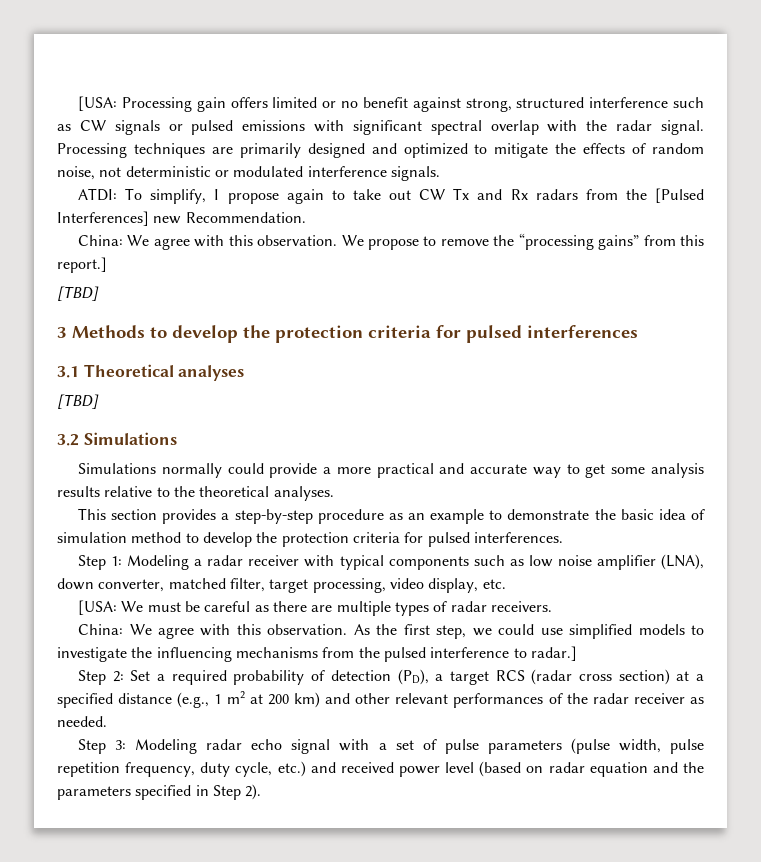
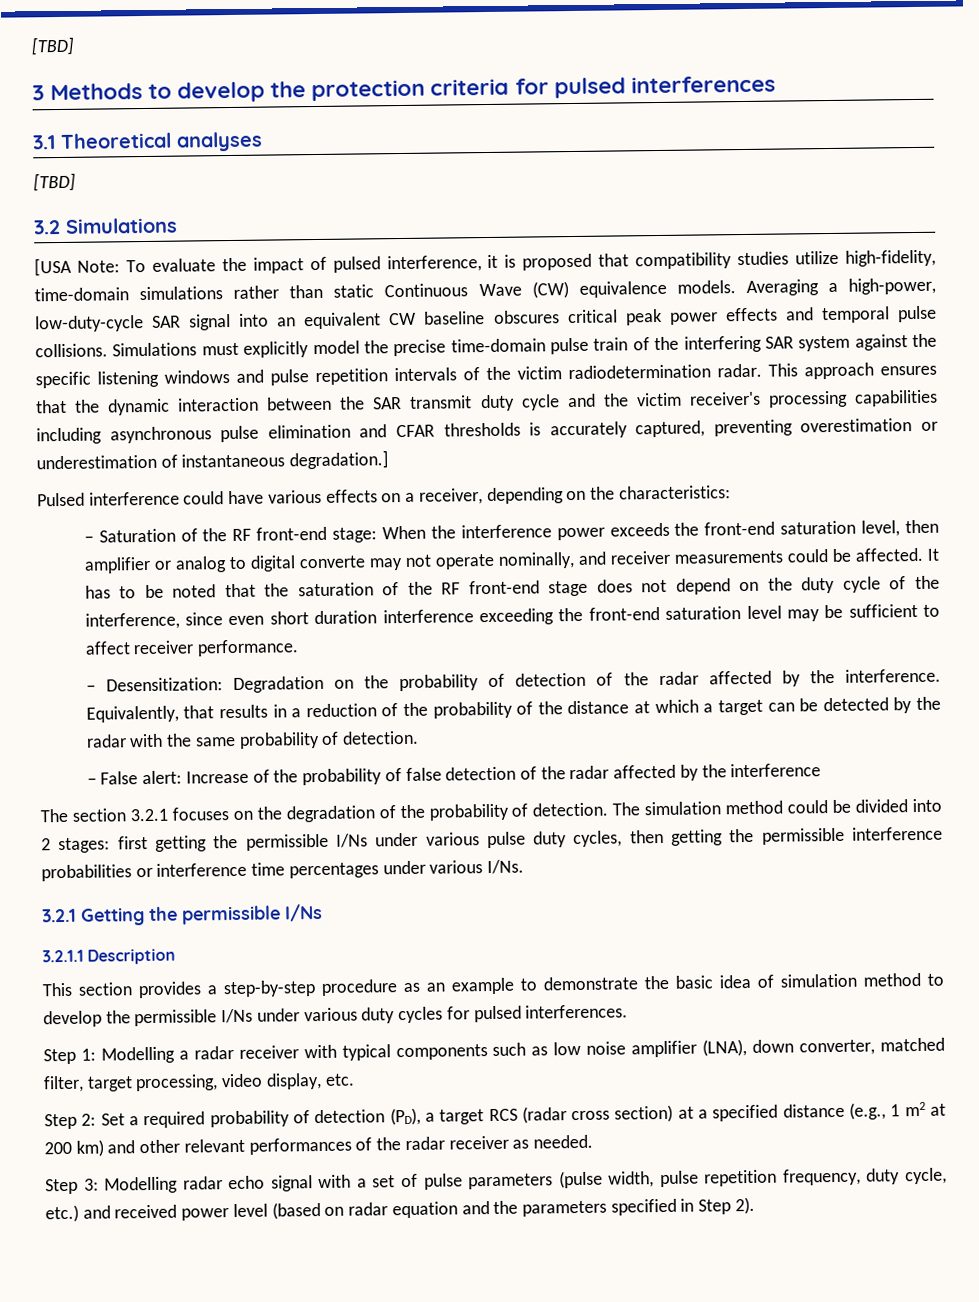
[78,96,704,112] [57,120,704,135] [57,143,704,158] [57,166,440,181] [78,188,704,204] [57,211,306,226] [78,233,704,250] [57,257,107,273] [USA: Processing gain offers limited or no benefit against strong, structured interference such as CW signals or pulsed emissions with significant spectral overlap with the radar signal. Processing techniques are primarily designed and optimized to mitigate the effects of random noise, not deterministic or modulated interference signals. // ATDI: To simplify, I propose again to take out CW Tx and Rx radars from the [Pulsed Interferences] new Recommendation. // China: We agree with this observation. We propose to remove the “processing gains” from this report.] // -> (31, 46) none
[78,463,705,478] [57,486,334,501] Simulations normally could provide a more practical and accurate way to get some analysis results relative to the theoretical analyses. -> [34,249,936,277] [34,277,937,302] [35,305,938,333] [35,333,937,358] [35,362,937,389] [36,389,939,416] [36,418,939,445] [36,450,390,470] [37,485,731,507] [83,519,940,543] [83,547,940,574] [84,575,940,599] [84,603,941,630] [84,639,300,657] [85,668,942,694] [85,696,941,723] [85,730,420,749] [86,763,822,786] [40,798,943,823] [41,826,943,854] [41,859,525,882] [41,903,323,926] [42,948,177,965] [USA Note: To evaluate the impact of pulsed interference, it is proposed that compatibility studies utilize high-fidelity, time-domain simulations rather than static Continuous Wave (CW) equivalence models. Averaging a high-power, low-duty-cycle SAR signal into an equivalent CW baseline obscures critical peak power effects and temporal pulse collisions. Simulations must explicitly model the precise time-domain pulse train of the interfering SAR system against the specific listening windows and pulse repetition intervals of the victim radiodetermination radar. This approach ensures that the dynamic interaction between the SAR transmit duty cycle and the victim receiver's processing capabilities including asynchronous pulse elimination and CFAR thresholds is accurately captured, preventing overestimation or underestimation of instantaneous degradation.] // Pulsed interference could have various effects on a receiver, depending on the characteristics: // ‒ Saturation of the RF front-end stage: When the interference power exceeds the front-end saturation level, then amplifier or analog to digital converte may not operate nominally, and receiver measurements could be affected. It has to be noted that the saturation of the RF front-end stage does not depend on the duty cycle of the interference, since even short duration interference exceeding the front-end saturation level may be sufficient to affect receiver performance. // ‒ Desensitization: Degradation on the probability of detection of the radar affected by the interference. Equivalently, that results in a reduction of the probability of the distance at which a target can be detected by the radar with the same probability of detection. // ‒ False alert: Increase of the probability of false detection of the radar affected by the interference // The section 3.2.1 focuses on the degradation of the probability of detection. The simulation method could be divided into 2 stages: first getting the permissible I/Ns under various pulse duty cycles, then getting the permissible interference probabilities or interference time percentages under various I/Ns. // 3.2.1 Getting the permissible I/Ns // 3.2.1.1 Description
[281,532,400,547] protection criteria -> [134,1006,444,1027] permissible I/Ns under various duty cycles
[127,555,190,570] Modeling -> [100,1046,175,1064] Modelling
[78,600,552,616] [78,624,704,639] [57,646,577,662] // [USA: We must be careful as there are multiple types of radar receivers. // China: We agree with this observation. As the first step, we could use simplified models to investigate the influencing mechanisms from the pulsed interference to radar.] -> (355, 1079) none
[135,739,198,754] Modeling -> [104,1176,179,1194] Modelling

